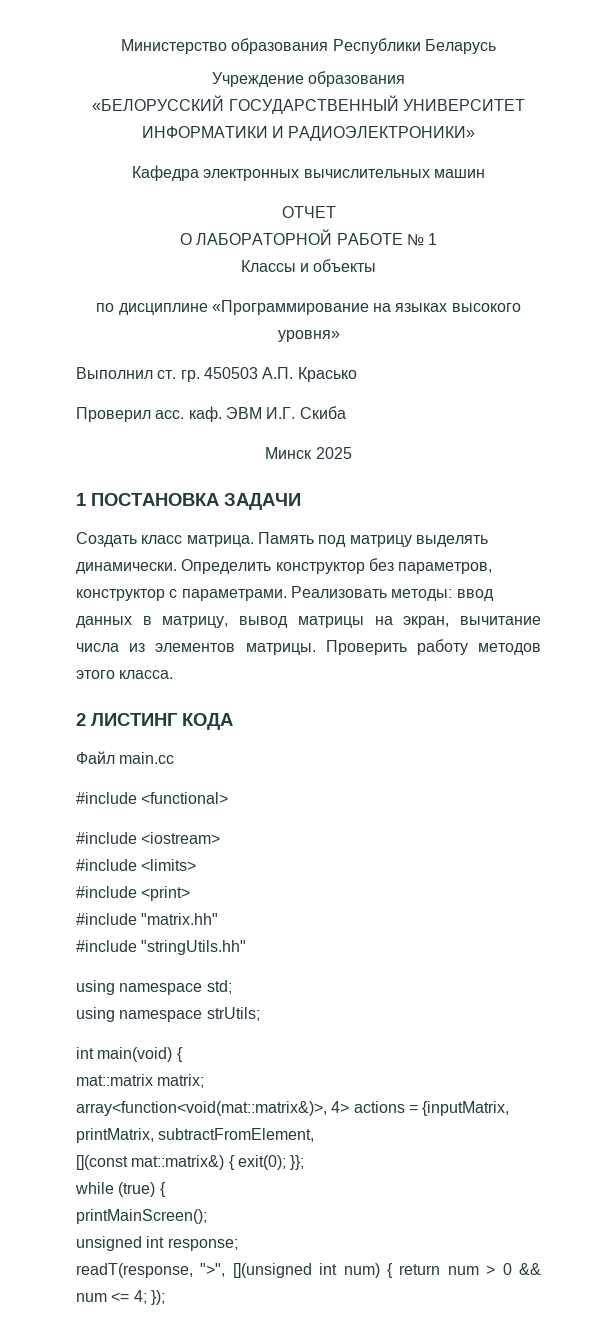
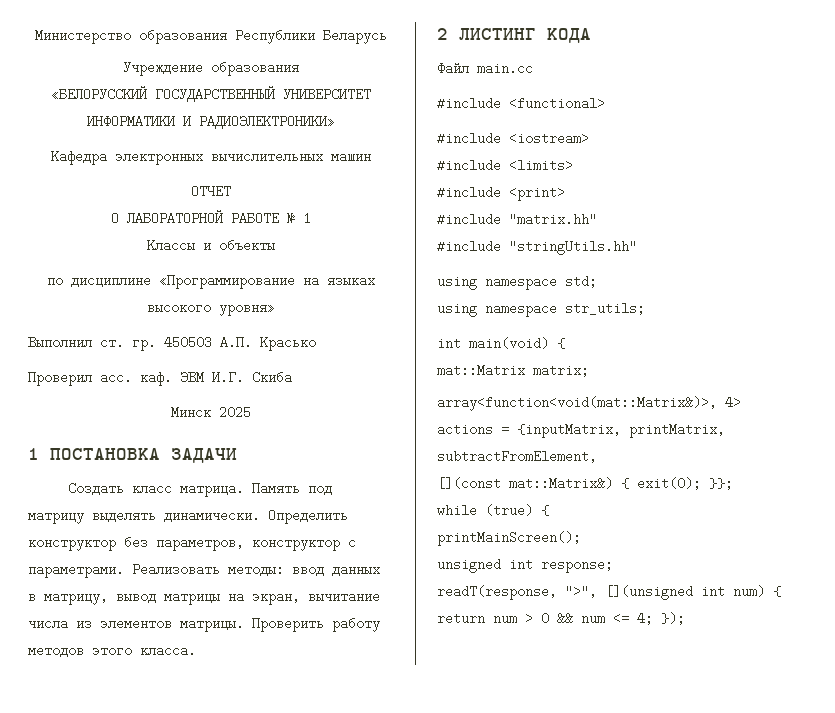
[206,1007,260,1021] strUtils; -> [565,302,645,315] str_utils;
[76,1074,153,1086] mat::matrix -> [437,364,525,377] mat::Matrix
[76,1101,327,1116] array<function<void(mat::matrix&)>, -> [437,396,717,411] array<function<void(mat::Matrix&)>,
[131,1155,225,1170] mat::matrix&) -> [509,477,613,490] mat::Matrix&)

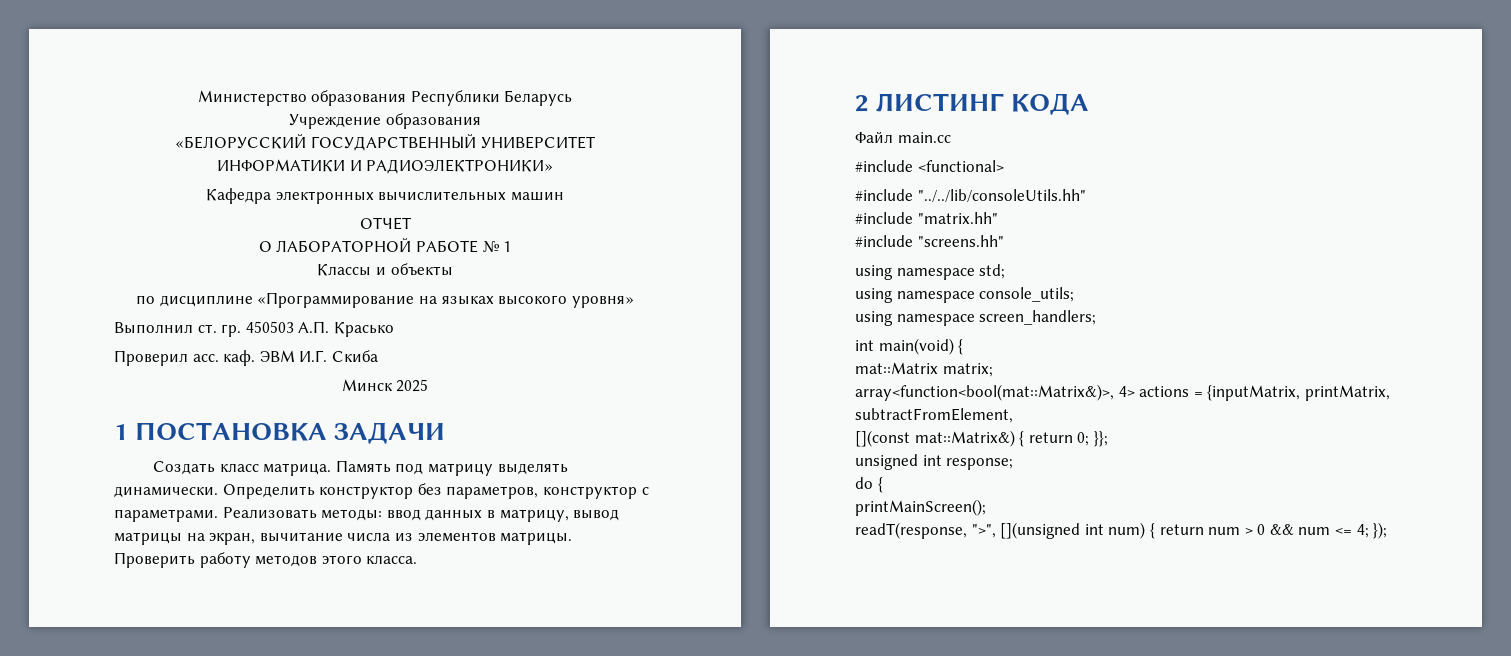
[509,132,589,145] [437,159,573,172] [437,186,565,201] <iostream> // #include <limits> // #include <print> -> [917,189,1086,202] "../../lib/consoleUtils.hh"
[509,240,637,255] "stringUtils.hh" -> [917,235,1004,247] "screens.hh"
[565,302,645,315] str_utils; -> [979,287,1075,302] [855,310,1097,326] console_utils; // using namespace screen_handlers;
[437,396,717,411] array<function<void(mat::Matrix&)>, -> [855,384,1114,401] array<function<bool(mat::Matrix&)>,
[637,477,701,490] exit(0); -> [1028,432,1090,446] return 0;
[437,504,549,517] [437,531,581,546] // while (true) { // printMainScreen(); -> (1108, 439) none
(613, 565) none -> [855,477,883,493] [855,499,986,516] // do { // printMainScreen();

